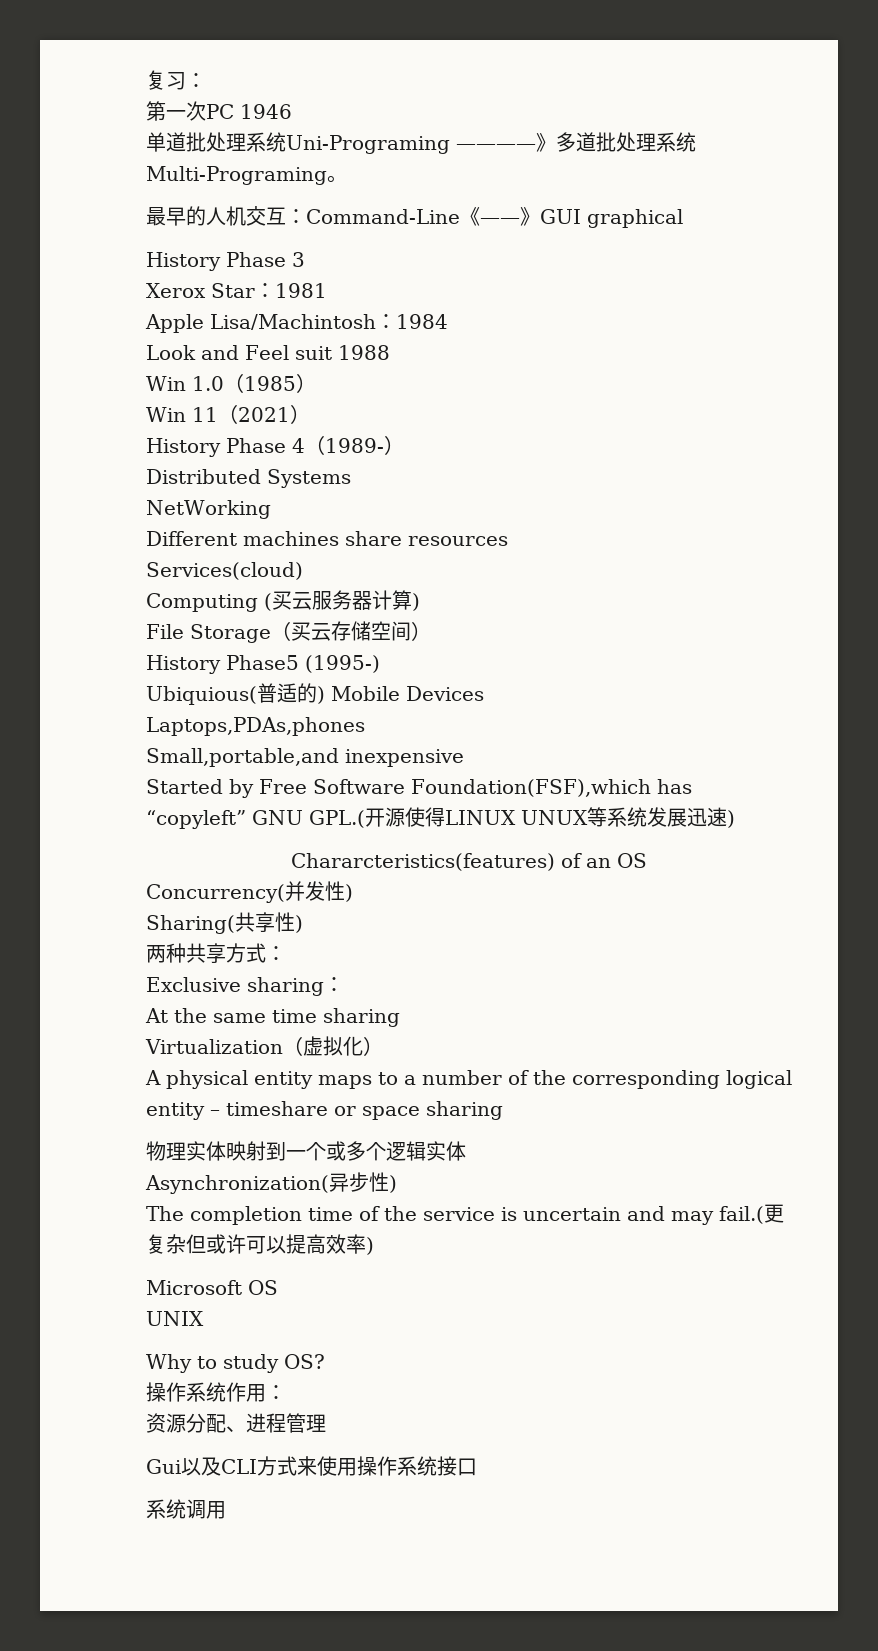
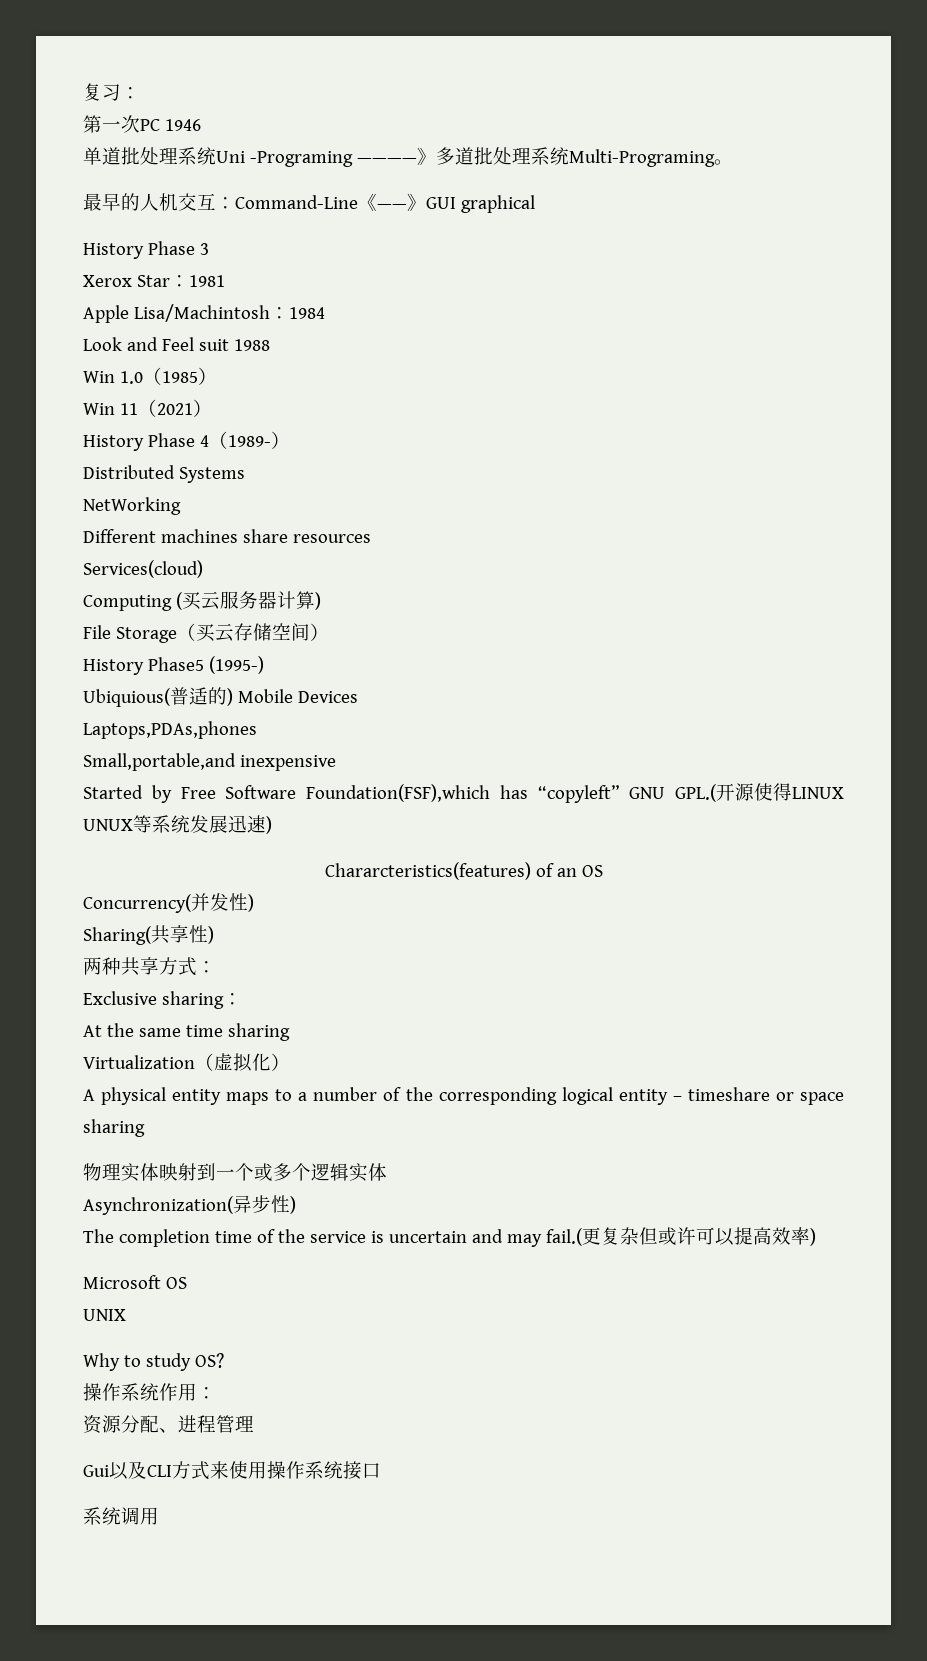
[286,135,450,154] Uni-Programing -> [216,151,353,167] Uni -Programing

